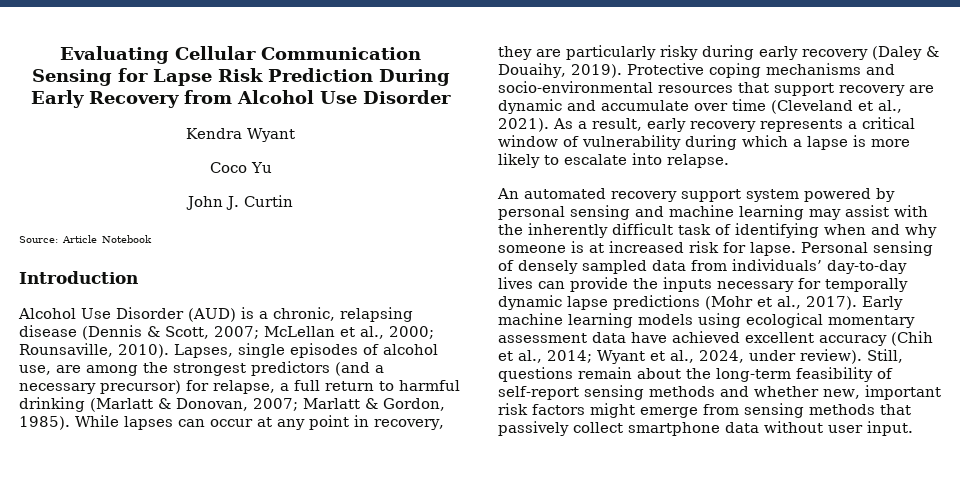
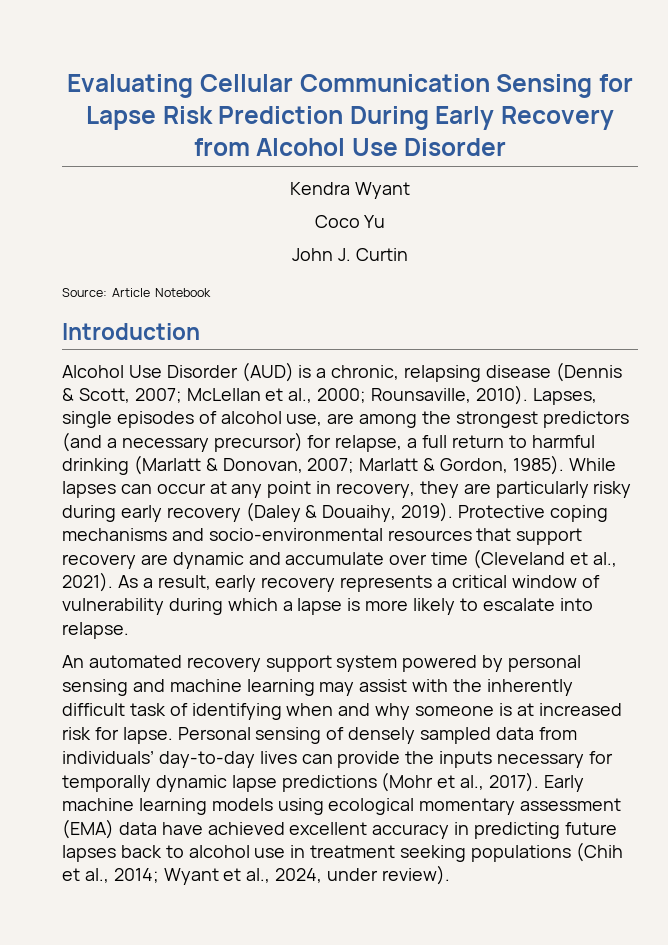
(587, 338) none -> [62,819,114,839] (EMA)
(887, 340) none -> [454,822,617,839] [62,845,571,862] in predicting future lapses back to alcohol use in treatment seeking populations
[867,349,903,363] [498,367,893,382] [498,385,941,400] [498,403,911,418] [498,421,913,436] Still, questions remain about the long-term feasibility of self-report sensing methods and whether new, important risk factors might emerge from sensing methods that passively collect smartphone data without user input. -> (450, 875) none

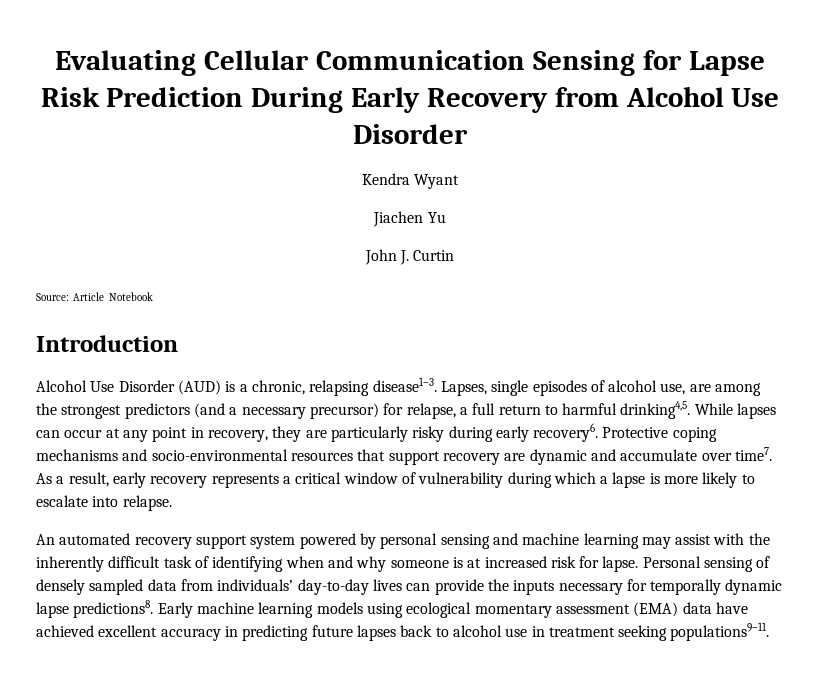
[314,215,360,228] Coco -> [373,211,424,227] Jiachen
[485,362,622,382] [62,385,528,405] disease (Dennis & Scott, 2007; McLellan et al., 2000; Rounsaville, 2010). -> [372,377,437,392] disease1–3.
[62,455,564,475] drinking (Marlatt & Donovan, 2007; Marlatt & Gordon, 1985). -> [620,401,691,419] drinking4,5.
[166,502,454,522] recovery (Daley & Douaihy, 2019). -> [533,423,599,442] recovery6.
[431,549,617,569] [62,572,113,592] time (Cleveland et al., 2021). -> [734,447,772,461] time7.
[281,772,540,792] predictions (Mohr et al., 2017). -> [73,600,154,618] predictions8.
[470,842,623,862] [62,865,450,885] populations (Chih et al., 2014; Wyant et al., 2024, under review). -> [670,622,770,641] populations9–11.

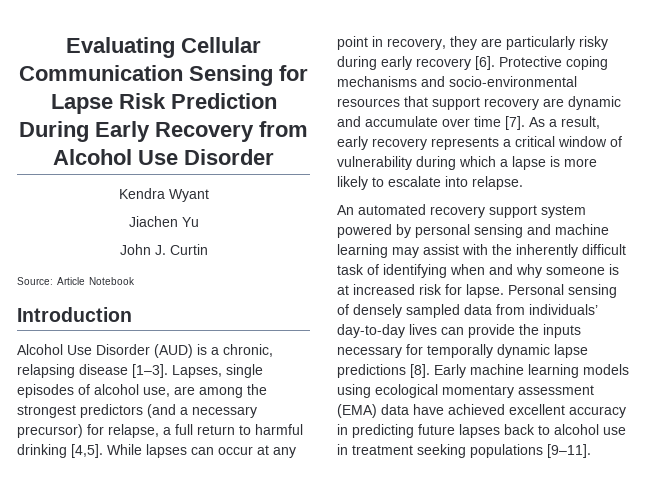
[372,377,437,392] disease1–3. -> [79,364,168,378] disease [1–3].
[620,401,691,419] drinking4,5. -> [17,444,103,458] drinking [4,5].
[533,423,599,442] recovery6. -> [416,56,495,70] recovery [6].
[734,447,772,461] time7. -> [474,116,525,130] time [7].
[73,600,154,618] predictions8. -> [337,364,430,378] predictions [8].
[670,622,770,641] populations9–11. -> [470,444,591,458] populations [9–11].

